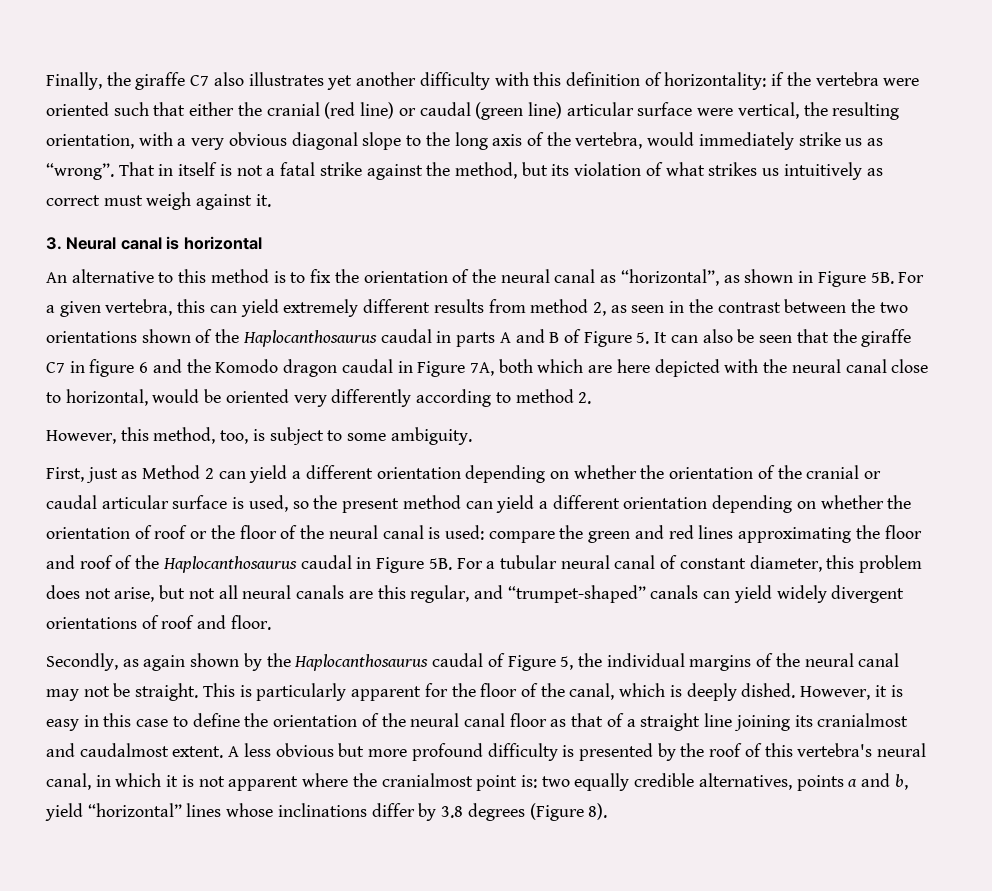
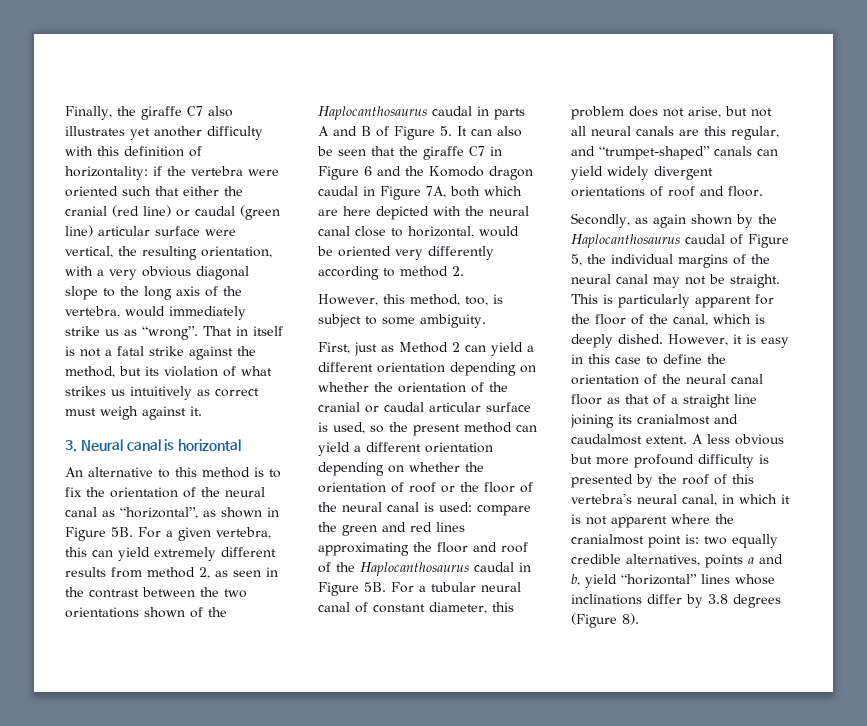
[89,359,135,377] figure -> [318,166,359,180] Figure

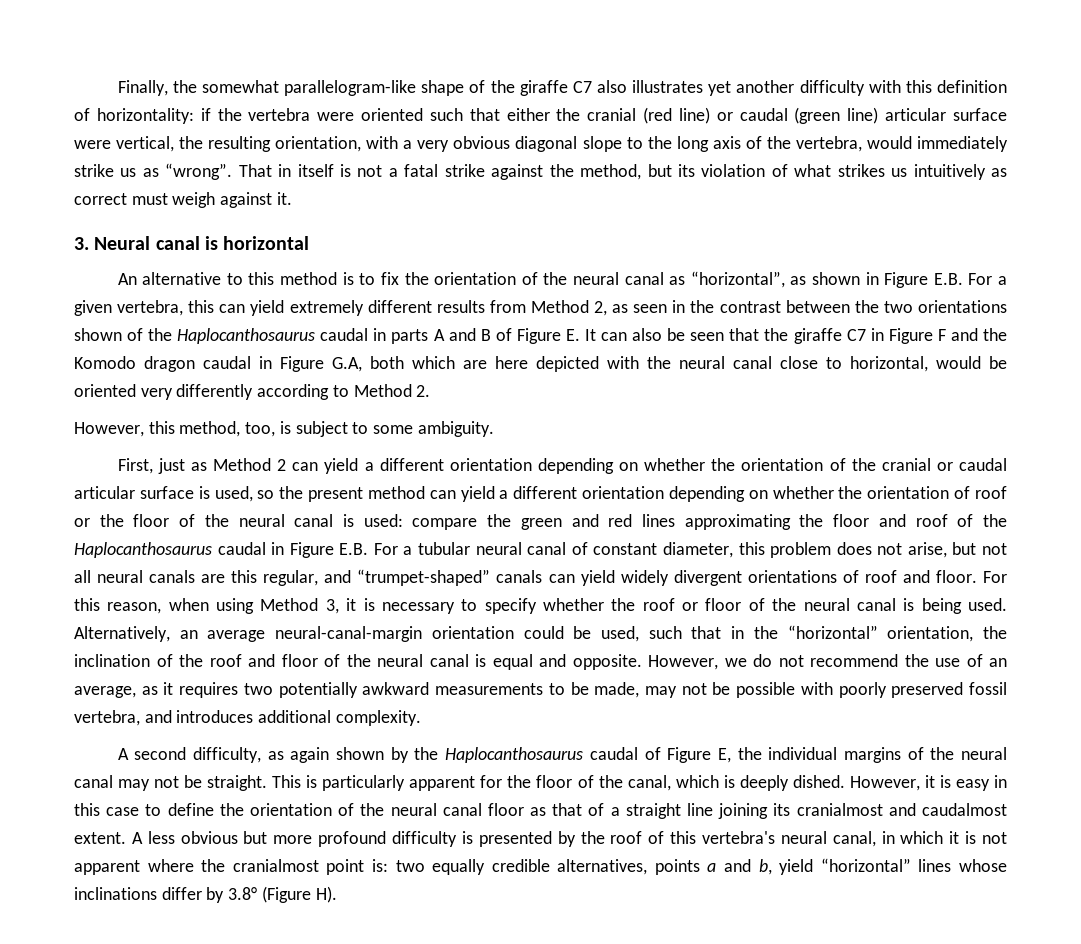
(136, 111) none -> [201,80,515,96] somewhat parallelogram-like shape of the
[111,527,133,537] 5B. -> [933,273,963,285] E.B.
[147,567,195,578] method -> [530,300,589,313] Method
[440,126,452,136] 5. -> [565,329,580,341] E.
[364,166,372,176] 6 -> [937,329,946,341] F
[426,186,446,198] 7A, -> [332,357,362,372] G.A,
[400,266,448,277] method -> [353,384,412,397] Method
[364,582,386,592] 5B. -> [339,543,369,555] E.B.
[571,213,630,228] // Secondly, -> [982,571,1007,583] [74,598,1008,614] [74,625,1007,642] [74,654,1007,670] [74,682,1007,698] [74,710,421,726] [117,747,262,763] For this reason, when using Method 3, it is necessary to specify whether the roof or floor of the neural canal is being used. Alternatively, an average neural-canal-margin orientation could be used, such that in the “horizontal” orientation, the inclination of the roof and floor of the neural canal is equal and opposite. However, we do not recommend the use of an average, as it requires two potentially awkward measurements to be made, may not be possible with poorly preserved fossil vertebra, and introduces additional complexity. // A second difficulty,
[571,254,582,266] 5, -> [717,748,731,763] E,
[708,594,781,608] [571,613,639,628] 3.8 degrees (Figure 8). -> [228,886,337,903] 3.8° (Figure H).

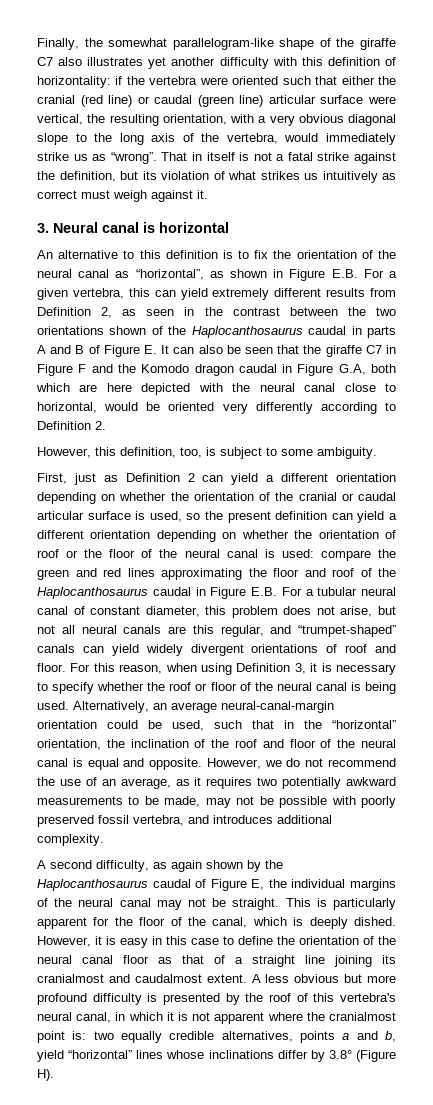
[580,164,642,180] method, -> [59,171,116,182] definition,
[280,272,338,285] method -> [165,250,218,259] definition
[530,300,589,313] Method -> [37,307,91,316] Definition
[353,384,412,397] Method -> [37,421,91,430] Definition
[179,421,241,437] method, -> [120,447,176,458] definition,
[213,458,272,471] Method -> [125,473,180,482] Definition
[367,486,425,499] method -> [275,511,328,520] definition
[260,598,319,611] Method -> [236,663,291,672] Definition

